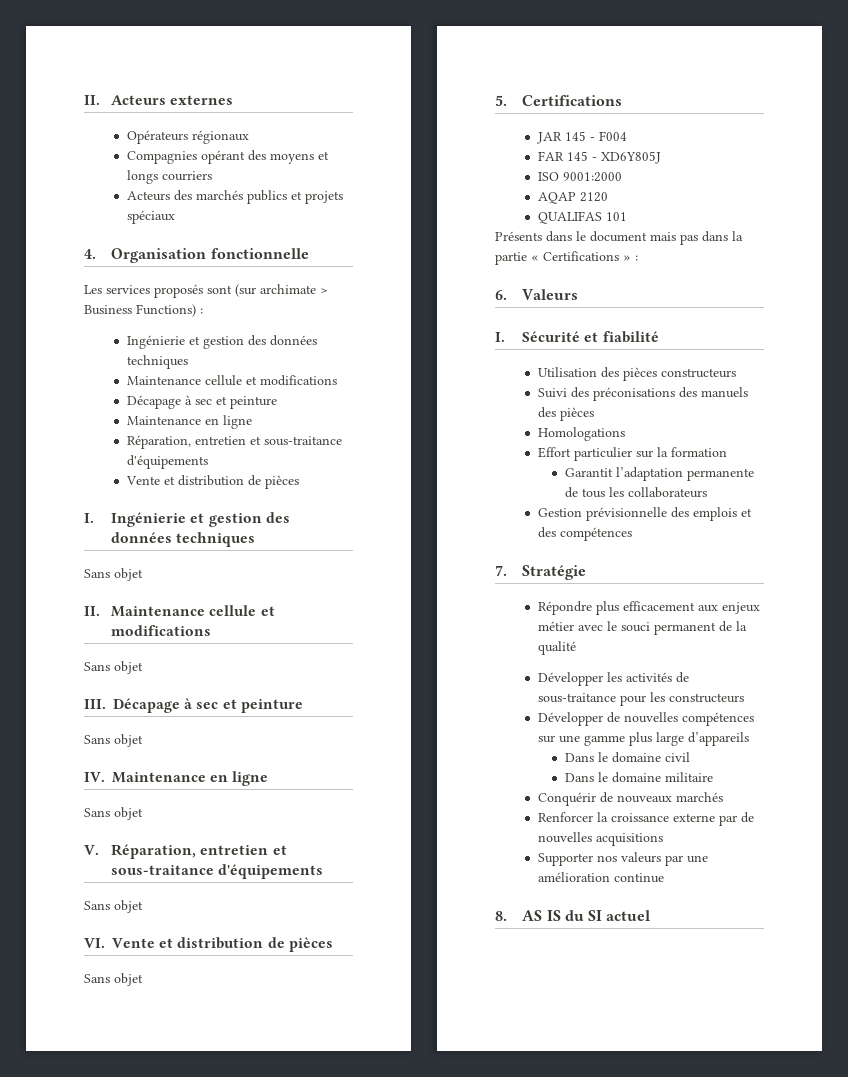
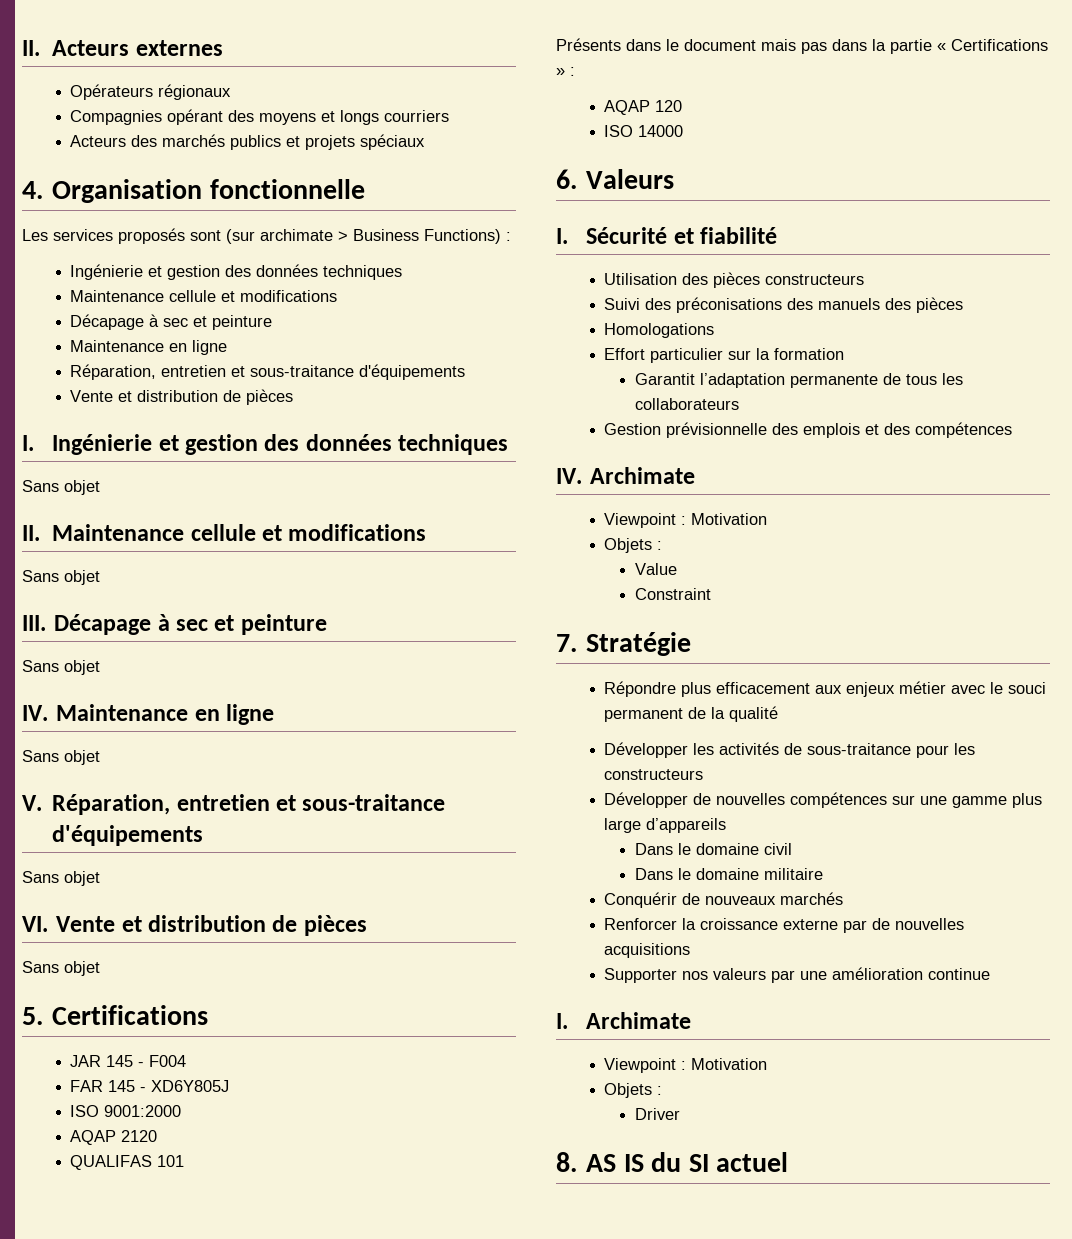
(638, 258) none -> [604,100,683,115] [604,125,684,137] // AQAP 120 // ISO 14000
(632, 534) none -> [556,467,696,484] [604,513,768,528] [604,538,663,553] [634,563,677,575] [634,588,711,600] // IV. Archimate // Viewpoint : Motivation // Objets : // Value // Constraint
(664, 878) none -> [556,1012,692,1029] [604,1058,768,1073] [604,1083,663,1098] [634,1108,680,1120] // I. Archimate // Viewpoint : Motivation // Objets : // Driver

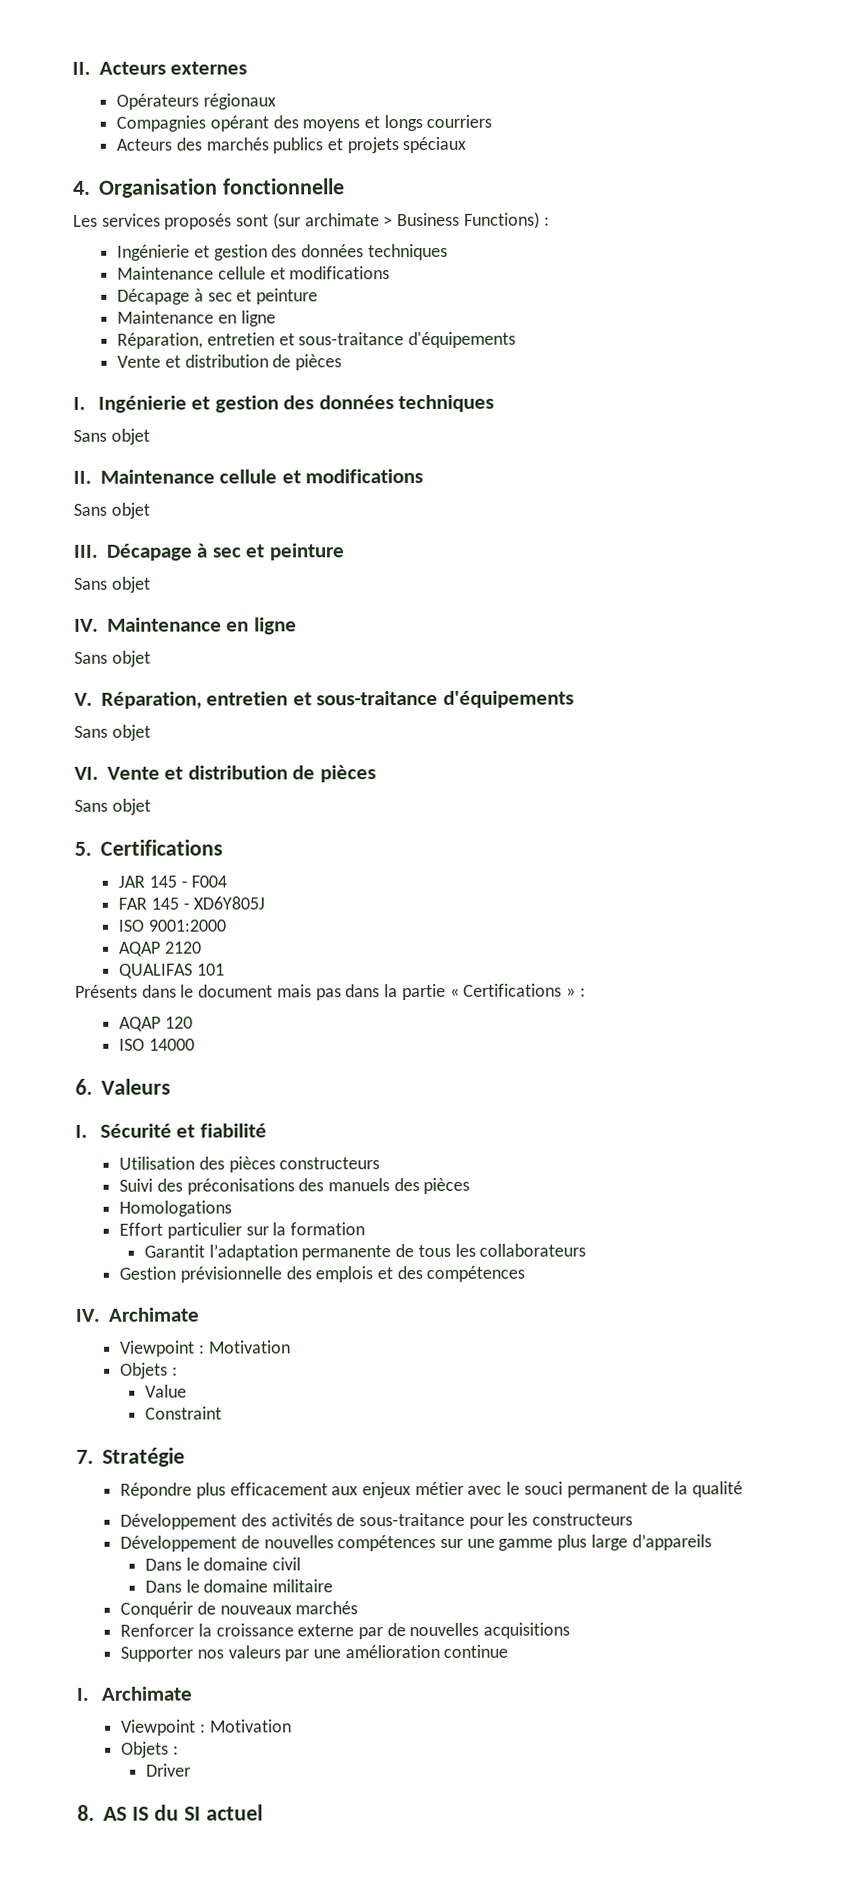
[604,742,715,758] Développer les -> [120,1513,267,1530] Développement des
[604,792,689,808] Développer -> [120,1535,238,1552] Développement

